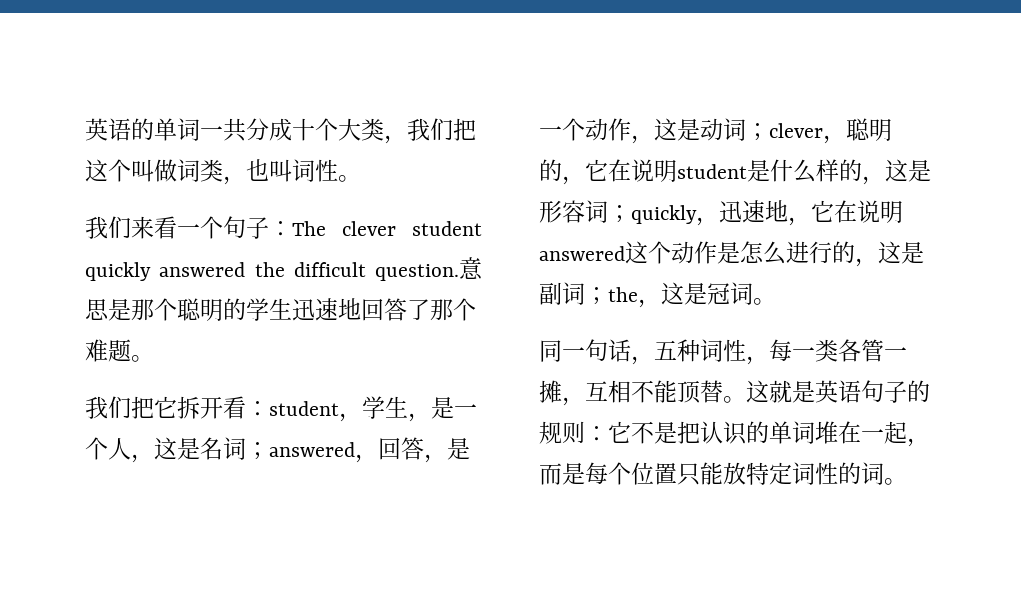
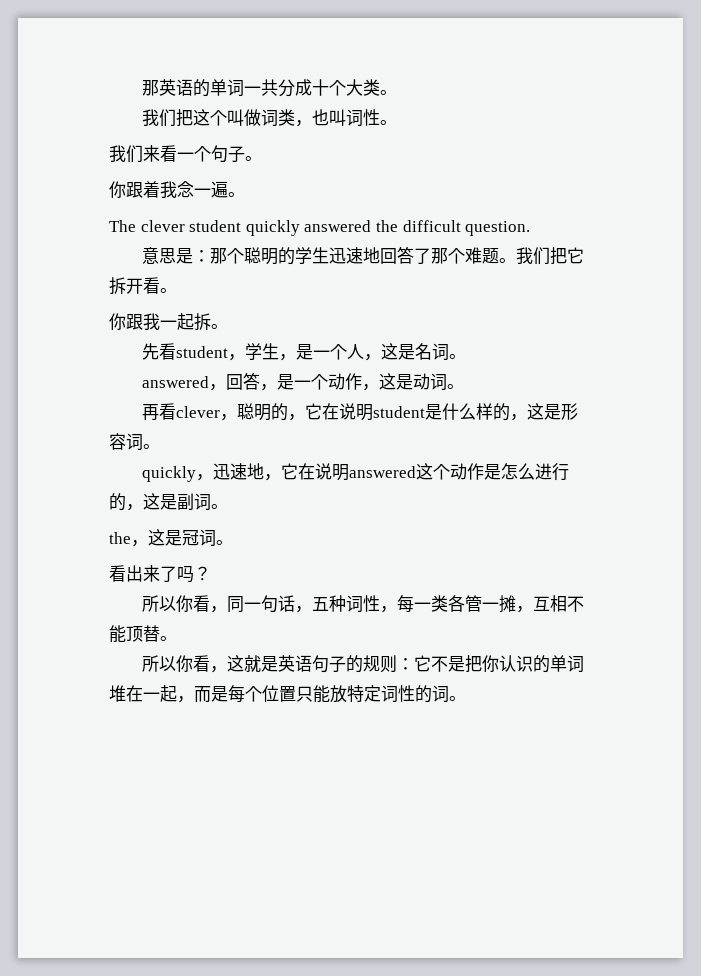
(85, 129) none -> [142,79,160,96] 那
[384,135,407,144] ， -> [380,90,398,95] 。 //
[269,221,292,236] ： -> [245,156,262,161] [109,181,245,198] 。 // 你跟着我念一遍。 //
[459,257,483,280] [85,298,131,321] 意思是 -> [142,247,211,264] // 意思是：
(154, 358) // -> (517, 260) none
[246,401,269,416] ： -> [160,288,177,293] [109,313,228,331] [142,343,177,360] 。 // 你跟我一起拆。 // 先看
[246,442,269,460] ； -> [449,354,467,359] 。 //
[746,123,769,141] ； -> [447,384,465,389] [142,403,177,421] 。 // 再看
[608,205,631,223] ； -> [143,444,160,449] 。 //
[585,287,608,305] ； -> [211,504,228,509] 。 //
(776, 301) none -> [109,565,211,583] [142,595,228,613] 看出来了吗？ // 所以你看，
(746, 399) none -> [142,655,228,673] // 所以你看，
(700, 432) none -> [482,655,500,672] 你

